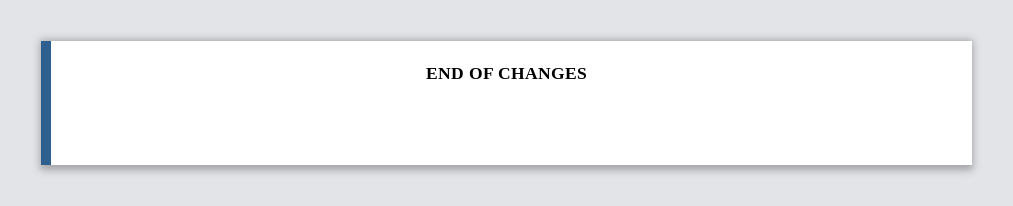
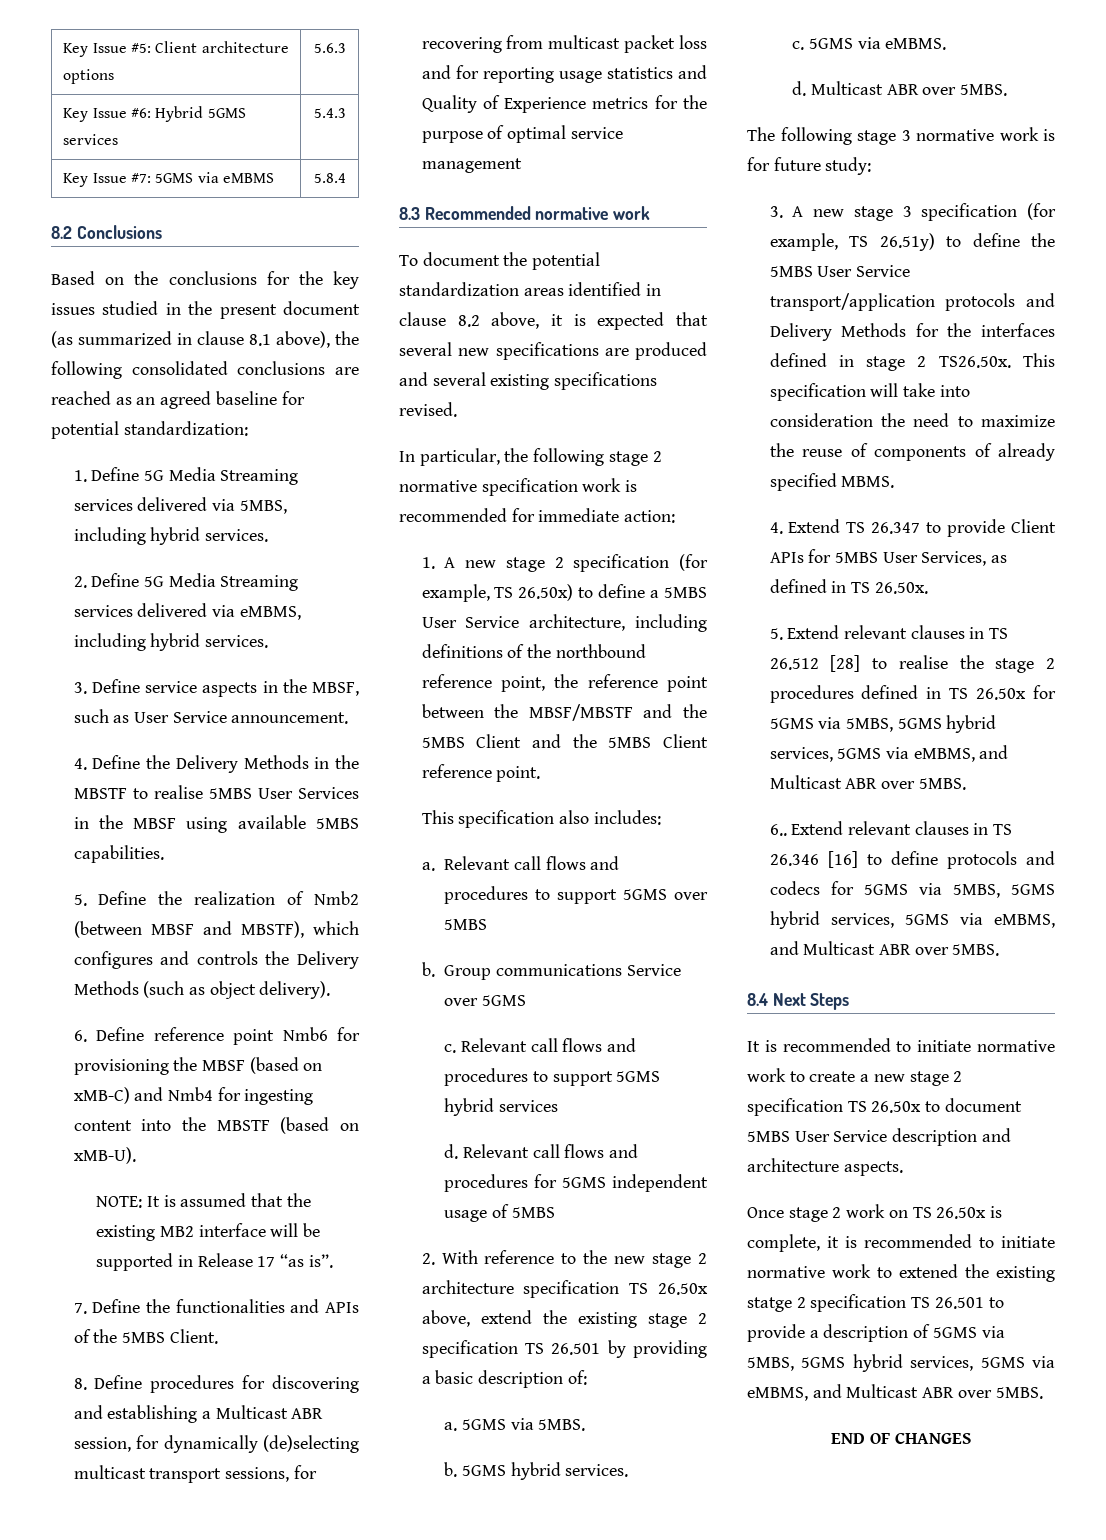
(425, 73) none -> [63,41,289,57] [63,69,115,84] [313,43,346,53] [63,106,246,122] [63,134,119,145] [313,108,346,118] [63,172,274,187] [313,173,346,183] [51,225,162,239] [51,271,359,289] [51,301,360,319] [51,331,359,348] [51,361,359,379] [51,391,305,409] [51,421,248,439] [73,467,299,485] [73,497,287,514] [73,527,269,545] [73,573,299,591] [73,603,301,620] [73,633,269,651] [73,679,360,697] [73,709,349,724] [73,755,360,773] [73,785,359,799] [73,815,360,833] [73,845,164,863] [73,891,359,906] [73,921,360,938] [73,951,360,969] [73,981,331,999] [73,1027,361,1045] [73,1057,323,1075] [73,1087,314,1105] [73,1117,360,1134] [73,1147,136,1164] [96,1193,311,1208] [96,1223,321,1241] [96,1253,333,1271] [73,1299,360,1314] [73,1329,218,1344] [73,1375,360,1393] [73,1405,324,1423] [73,1435,359,1453] [73,1465,317,1483] [421,35,707,53] [421,65,707,83] [421,95,707,113] [421,125,623,143] [421,158,522,173] [399,206,651,220] [399,252,601,270] [399,282,662,296] [399,312,708,330] [399,342,707,360] [399,372,658,390] [399,402,457,417] [399,448,662,466] [399,478,638,496] [399,508,676,523] [421,554,708,572] [421,584,707,602] [421,614,707,632] [421,644,646,658] [421,674,708,692] [421,704,707,721] [421,734,708,748] [421,764,541,782] [421,810,661,828] [421,856,620,871] [444,886,708,904] [444,919,488,930] [421,962,681,980] [444,995,526,1006] [444,1038,637,1053] [444,1068,661,1086] [444,1098,558,1116] [444,1144,639,1159] [444,1174,708,1192] [444,1204,555,1222] [421,1250,708,1268] [421,1280,708,1298] [421,1310,707,1328] [421,1340,707,1358] [421,1370,587,1388] [444,1418,586,1431] [444,1462,629,1480] [792,37,947,50] [792,81,1008,96] [747,127,1055,145] [747,157,872,175] [769,203,1056,221] [769,233,1055,251] [769,265,911,277] [769,293,1055,311] [769,323,1055,341] [769,353,1055,371] [769,383,970,401] [769,413,1055,427] [769,443,1055,461] [769,473,895,491] [769,519,1056,537] [769,549,1008,566] [769,579,928,594] [769,625,1009,640] [769,655,1055,673] [769,685,1056,703] [769,715,997,733] [769,745,1009,762] [769,775,966,790] [769,821,1013,836] [769,851,1055,869] [769,881,1055,898] [769,911,1055,929] [769,941,1000,956] [747,993,850,1010] [747,1038,1055,1052] [747,1068,963,1086] [747,1098,1022,1116] [747,1128,1011,1146] [747,1158,903,1176] [747,1204,1003,1222] [747,1234,1055,1252] [747,1264,1055,1282] [747,1294,1004,1312] [747,1324,1005,1342] [747,1354,1055,1372] [747,1384,1043,1401] Key Issue #5: Client architecture options | 5.6.3 // Key Issue #6: Hybrid 5GMS services | 5.4.3 // Key Issue #7: 5GMS via eMBMS | 5.8.4 // 8.2 Conclusions // Based on the conclusions for the key issues studied in the present document (as summarized in clause 8.1 above), the following consolidated conclusions are reached as an agreed baseline for potential standardization: // 1. Define 5G Media Streaming services delivered via 5MBS, including hybrid services. // 2. Define 5G Media Streaming services delivered via eMBMS, including hybrid services. // 3. Define service aspects in the MBSF, such as User Service announcement. // 4. Define the Delivery Methods in the MBSTF to realise 5MBS User Services in the MBSF using available 5MBS capabilities. // 5. Define the realization of Nmb2 (between MBSF and MBSTF), which configures and controls the Delivery Methods (such as object delivery). // 6. Define reference point Nmb6 for provisioning the MBSF (based on xMB-C) and Nmb4 for ingesting content into the MBSTF (based on xMB-U). // NOTE: It is assumed that the existing MB2 interface will be supported in Release 17 “as is”. // 7. Define the functionalities and APIs of the 5MBS Client. // 8. Define procedures for discovering and establishing a Multicast ABR session, for dynamically (de)selecting multicast transport sessions, for recovering from multicast packet loss and for reporting usage statistics and Quality of Experience metrics for the purpose of optimal service management // 8.3 Recommended normative work // To document the potential standardization areas identified in clause 8.2 above, it is expected that several new specifications are produced and several existing specifications revised. // In particular, the following stage 2 normative specification work is recommended for immediate action: // 1. A new stage 2 specification (for example, TS 26.50x) to define a 5MBS User Service architecture, including definitions of the northbound reference point, the reference point between the MBSF/MBSTF and the 5MBS Client and the 5MBS Client reference point. // This specification also includes: // a. Relevant call flows and procedures to support 5GMS over 5MBS // b. Group communications Service over 5GMS // c. Relevant call flows and procedures to support 5GMS hybrid services // d. Relevant call flows and procedures for 5GMS independent usage of 5MBS // 2. With reference to the new stage 2 architecture specification TS 26.50x above, extend the existing stage 2 specification TS 26.501 by providing a basic description of: // a. 5GMS via 5MBS. // b. 5GMS hybrid services. // c. 5GMS via eMBMS. // d. Multicast ABR over 5MBS. // The following stage 3 normative work is for future study: // 3. A new stage 3 specification (for example, TS 26.51y) to define the 5MBS User Service transport/application protocols and Delivery Methods for the interfaces defined in stage 2 TS26.50x. This specification will take into consideration the need to maximize the reuse of components of already specified MBMS. // 4. Extend TS 26.347 to provide Client APIs for 5MBS User Services, as defined in TS 26.50x. // 5. Extend relevant clauses in TS 26.512 [28] to realise the stage 2 procedures defined in TS 26.50x for 5GMS via 5MBS, 5GMS hybrid services, 5GMS via eMBMS, and Multicast ABR over 5MBS. // 6.. Extend relevant clauses in TS 26.346 [16] to define protocols and codecs for 5GMS via 5MBS, 5GMS hybrid services, 5GMS via eMBMS, and Multicast ABR over 5MBS. // 8.4 Next Steps // It is recommended to initiate normative work to create a new stage 2 specification TS 26.50x to document 5MBS User Service description and architecture aspects. // Once stage 2 work on TS 26.50x is complete, it is recommended to initiate normative work to extened the existing statge 2 specification TS 26.501 to provide a description of 5GMS via 5MBS, 5GMS hybrid services, 5GMS via eMBMS, and Multicast ABR over 5MBS. //

